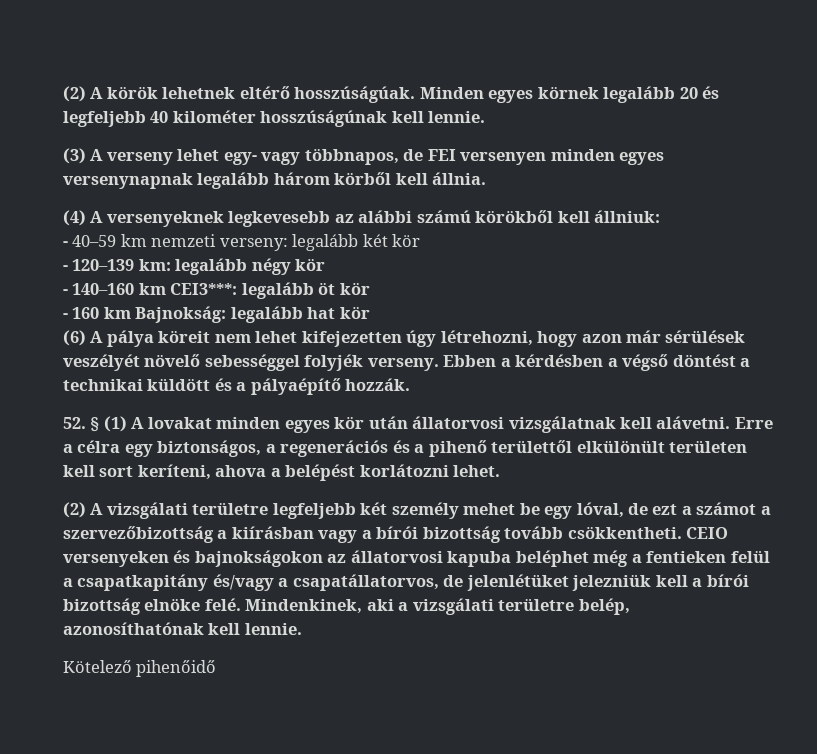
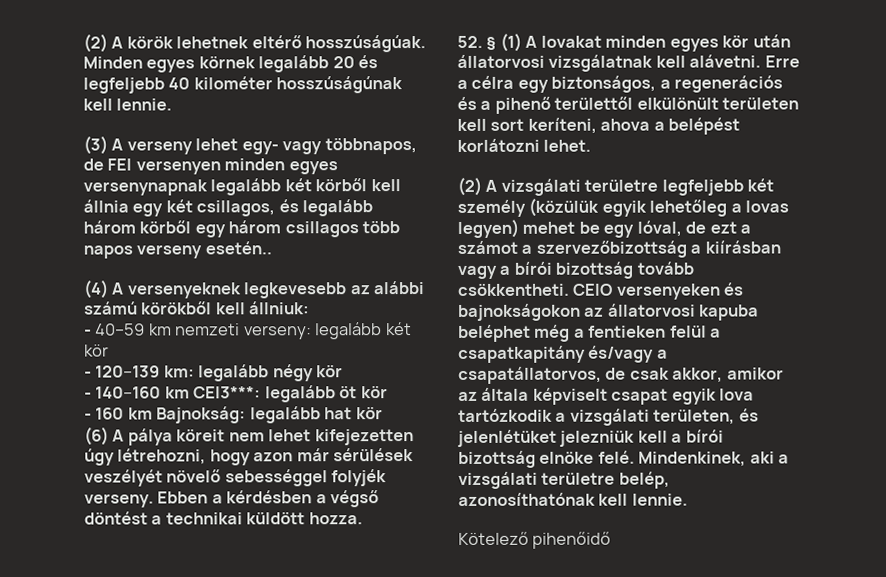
[273,172,487,185] három körből kell állnia. -> [284,178,401,192] [83,199,374,217] [83,220,401,238] [83,241,272,259] két körből kell állnia egy két csillagos, és legalább három körből egy három csillagos több napos verseny esetén..
[214,378,411,395] és a pályaépítő hozzák. -> [308,512,363,525] hozza.
(459, 510) none -> [528,197,790,217] [457,218,519,238] (közülük egyik lehetőleg a lovas legyen)
(464, 581) none -> [629,367,784,383] [458,387,755,405] [458,408,759,426] csak akkor, amikor az általa képviselt csapat egyik lova tartózkodik a vizsgálati területen, és

